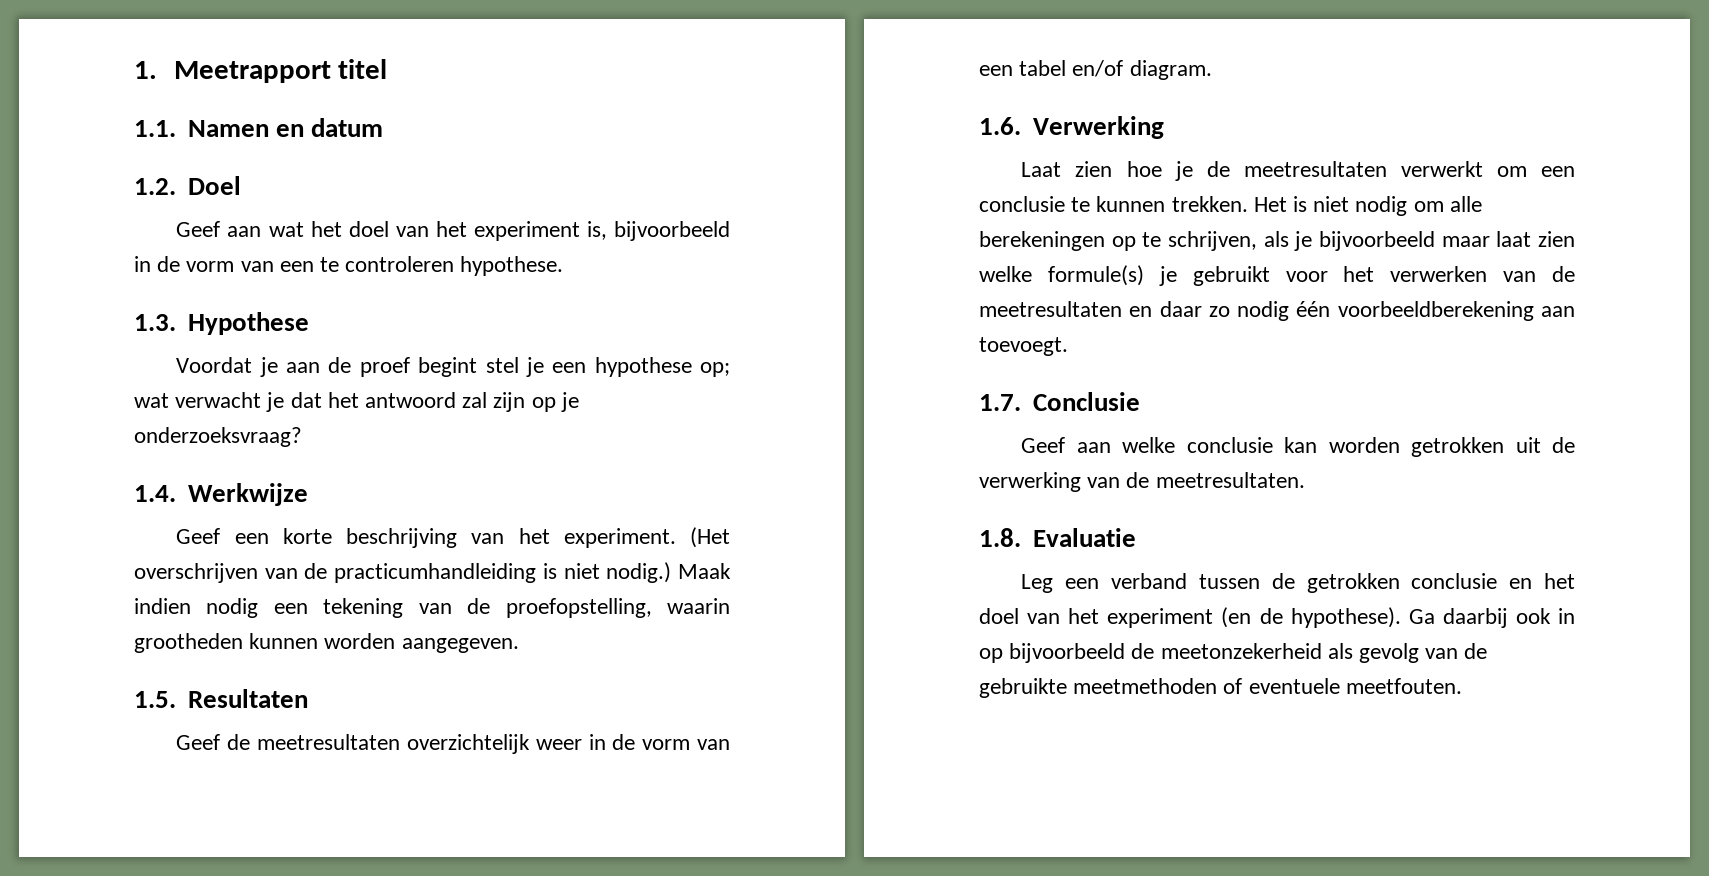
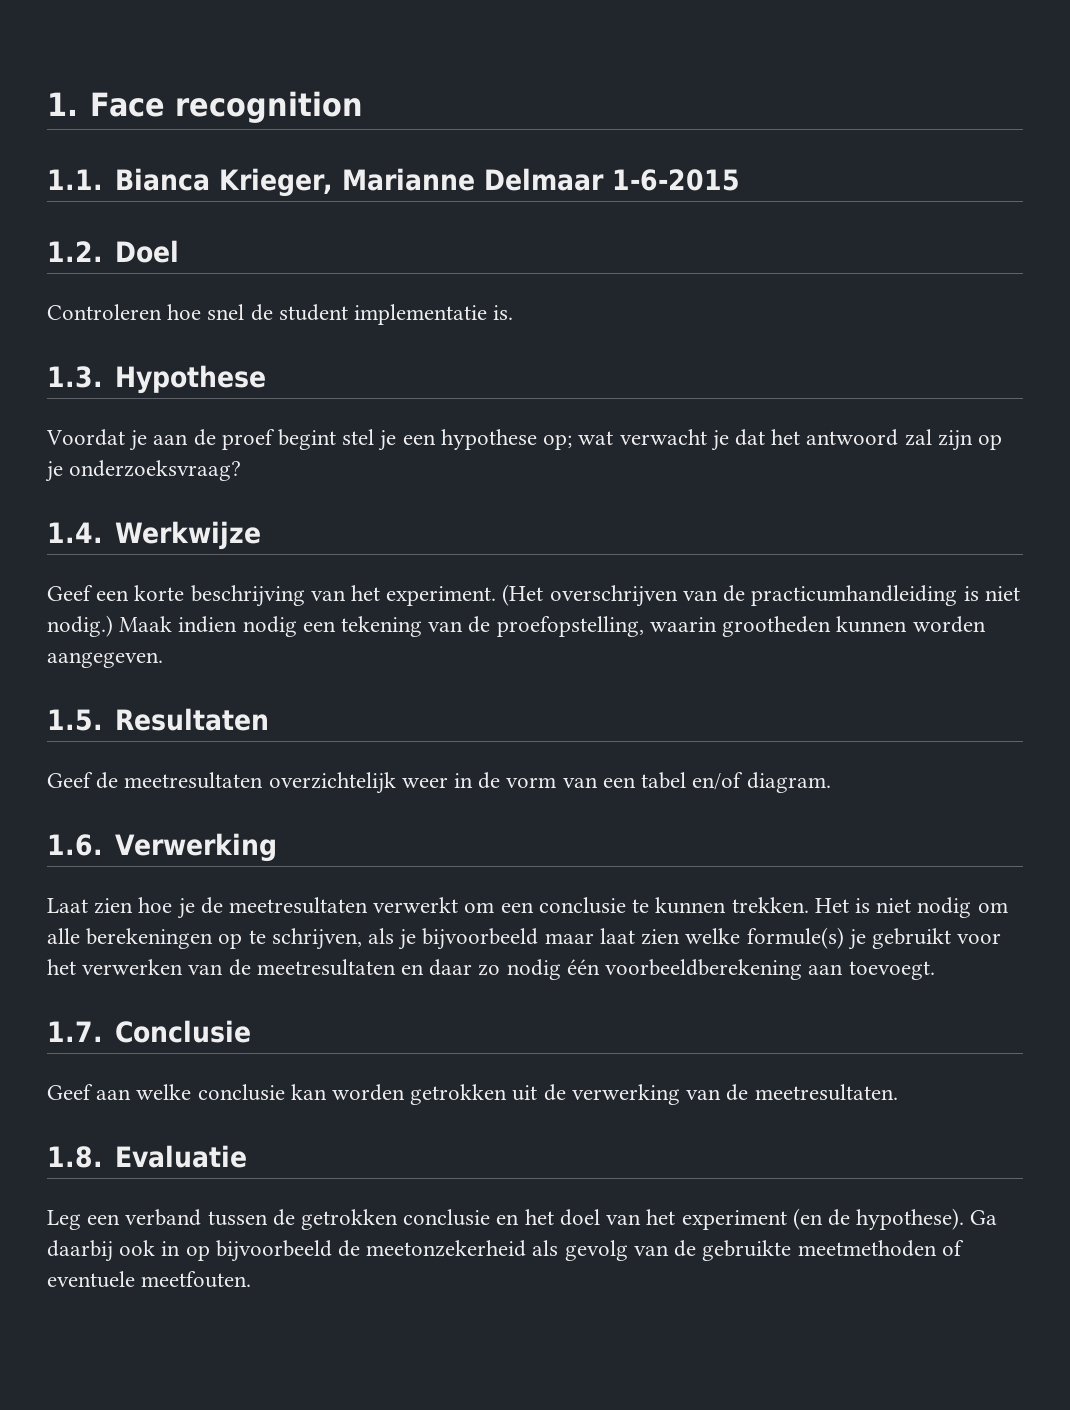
[173,59,388,83] Meetrapport titel -> [89,91,364,123] Face recognition
[187,118,384,137] [134,176,241,195] [176,221,730,241] [134,256,564,276] Namen en datum // 1.2. Doel // Geef aan wat het doel van het experiment is, bijvoorbeeld in de vorm van een te controleren hypothese. -> [114,168,741,197] [47,240,179,263] [47,304,514,325] Bianca Krieger, Marianne Delmaar 1-6-2015 // 1.2. Doel // Controleren hoe snel de student implementatie is.

